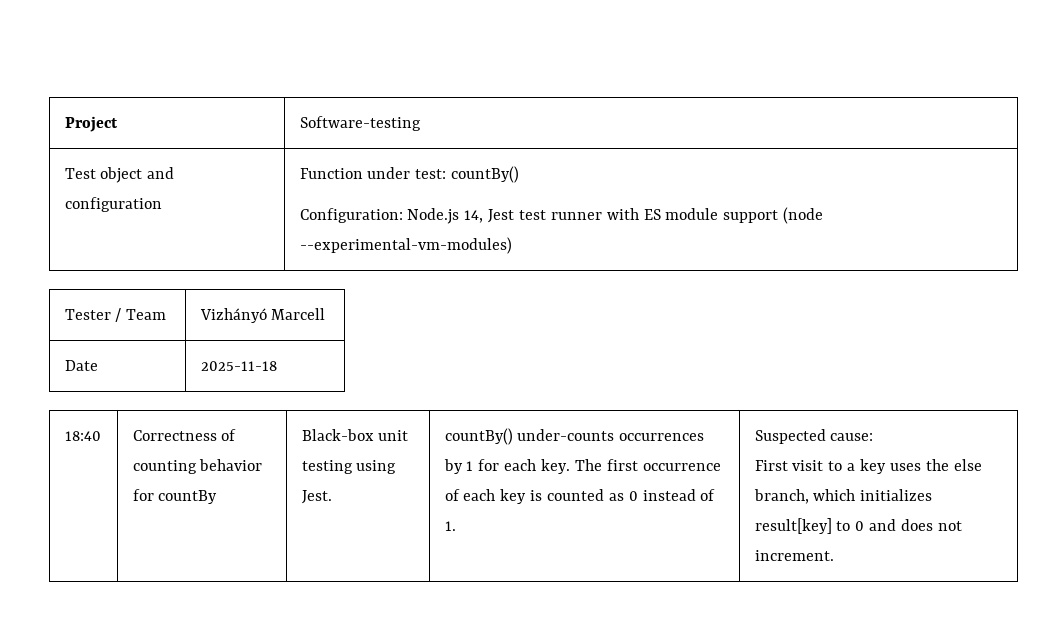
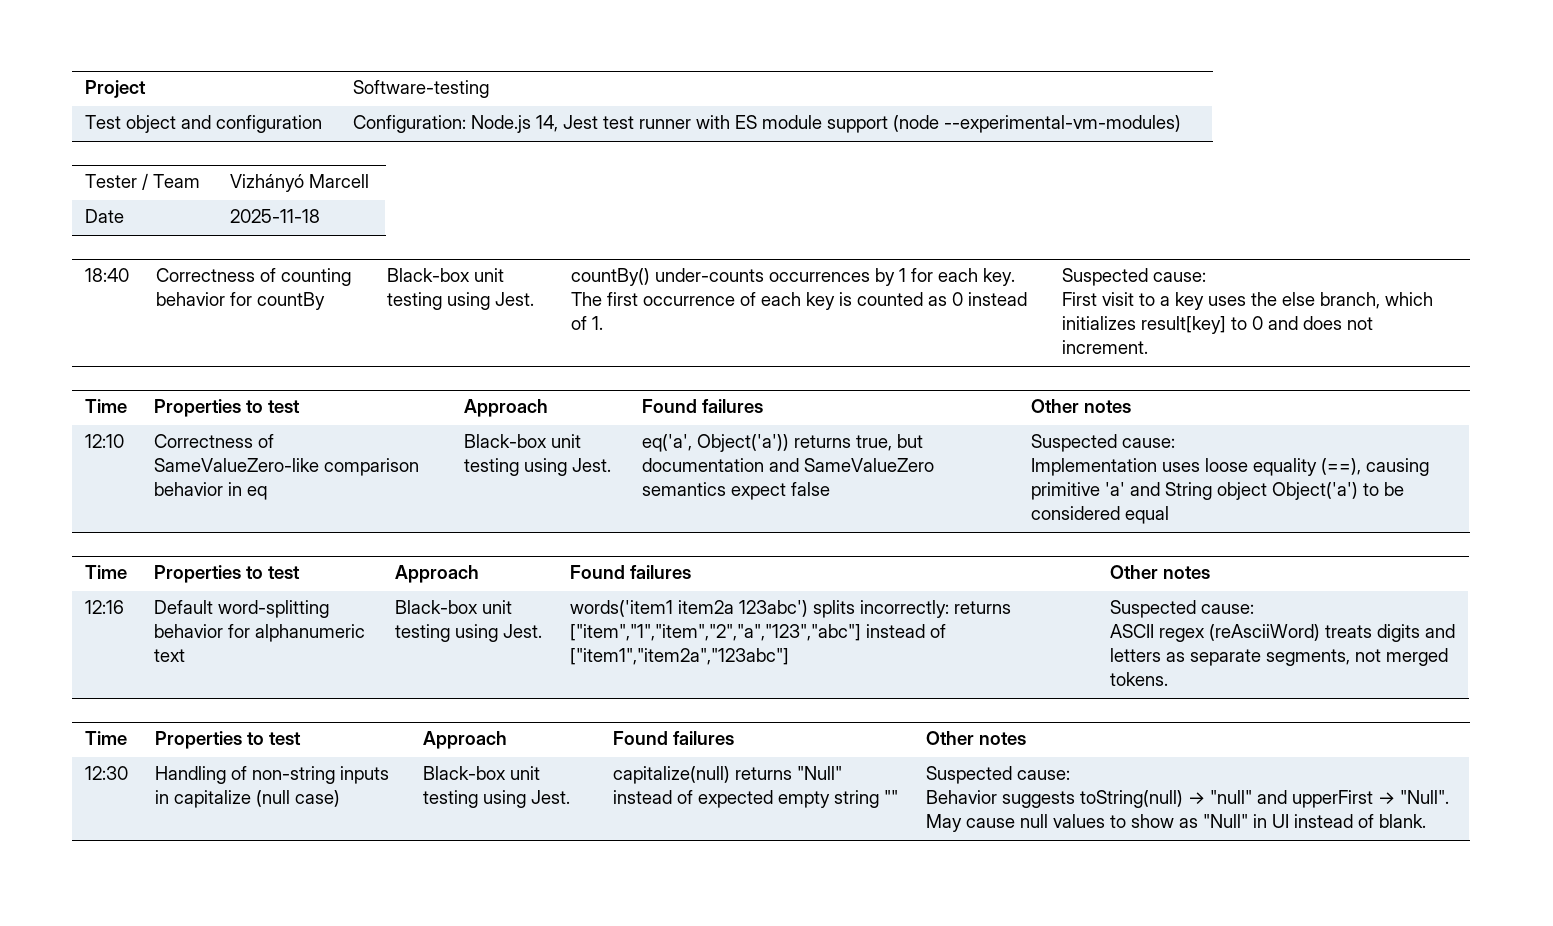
[299,166,520,183] Function under test: countBy() // -> (323, 124) none
(834, 555) none -> [85,399,128,413] [154,399,301,417] [464,399,549,417] [642,399,764,413] [1031,399,1132,413] [85,434,125,448] [154,434,275,448] [154,458,420,476] [154,482,268,500] [464,434,582,448] [464,458,612,476] [642,434,924,452] [642,458,935,472] [642,482,831,500] [1031,434,1176,452] [1031,458,1430,476] [1031,482,1405,500] [1031,506,1170,524] [85,565,128,579] [154,565,301,583] [395,565,480,583] [570,565,692,579] [1110,565,1211,579] [85,600,125,614] [154,600,330,618] [154,624,366,642] [154,649,186,662] [395,600,513,614] [395,624,543,642] [570,600,1012,618] [570,624,947,641] [570,648,790,665] [1110,600,1255,618] [1110,624,1456,642] [1110,648,1449,666] [1110,672,1169,686] [85,731,128,745] [155,731,302,749] [423,731,508,749] [613,731,735,745] [926,731,1027,745] [85,766,129,780] [155,766,390,784] [155,790,341,808] [423,766,541,780] [423,790,571,808] [613,766,843,784] [613,790,899,808] [926,766,1071,784] [926,790,1450,808] [926,814,1427,832] // Time | Properties to test | Approach | Found failures | Other notes // 12:10 | Correctness of SameValueZero-like comparison behavior in eq | Black-box unit testing using Jest. | eq('a', Object('a')) returns true, but documentation and SameValueZero semantics expect false | Suspected cause: // Implementation uses loose equality (==), causing primitive 'a' and String object Object('a') to be considered equal // Time | Properties to test | Approach | Found failures | Other notes // 12:16 | Default word-splitting behavior for alphanumeric text | Black-box unit testing using Jest. | words('item1 item2a 123abc') splits incorrectly: returns ["item","1","item","2","a","123","abc"] instead of ["item1","item2a","123abc"] | Suspected cause: // ASCII regex (reAsciiWord) treats digits and letters as separate segments, not merged tokens. // Time | Properties to test | Approach | Found failures | Other notes // 12:30 | Handling of non-string inputs in capitalize (null case) | Black-box unit testing using Jest. | capitalize(null) returns "Null" instead of expected empty string "" | Suspected cause: // Behavior suggests toString(null) → "null" and upperFirst → "Null". May cause null values to show as "Null" in UI instead of blank.

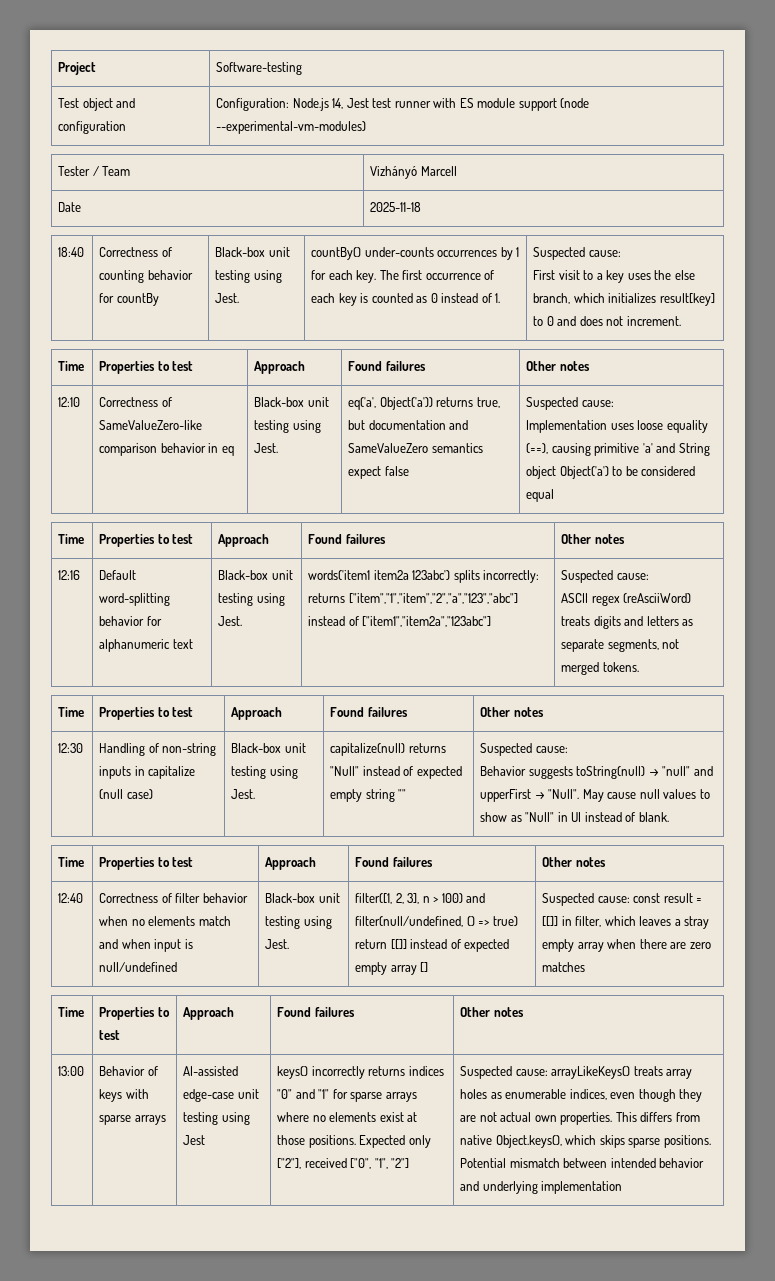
(1427, 821) none -> [58,857,85,867] [99,857,194,870] [265,857,317,870] [355,857,433,867] [542,857,606,867] [58,893,84,903] [99,893,248,903] [99,916,231,926] [99,939,193,952] [99,962,178,972] [265,893,340,903] [265,916,332,929] [265,939,290,949] [355,893,486,904] [355,916,518,927] [355,939,510,952] [355,962,429,975] [542,893,703,906] [542,916,710,929] [542,939,711,952] [542,962,586,972] [58,1007,85,1017] [99,1007,170,1020] [99,1030,121,1040] [183,1007,235,1020] [277,1007,355,1017] [460,1007,524,1017] [58,1066,85,1076] [99,1066,158,1076] [99,1089,149,1102] [99,1115,166,1125] [183,1066,239,1076] [183,1089,259,1102] [183,1112,250,1125] [183,1135,206,1145] [277,1066,444,1079] [277,1089,417,1102] [277,1112,418,1122] [277,1135,431,1148] [277,1158,410,1169] [460,1066,693,1079] [460,1089,703,1102] [460,1112,700,1125] [460,1135,711,1148] [460,1158,705,1168] [460,1181,623,1194] // Time | Properties to test | Approach | Found failures | Other notes // 12:40 | Correctness of filter behavior when no elements match and when input is null/undefined | Black-box unit testing using Jest. | filter([1, 2, 3], n > 100) and filter(null/undefined, () => true) return [[]] instead of expected empty array [] | Suspected cause: const result = [[]] in filter, which leaves a stray empty array when there are zero matches // Time | Properties to test | Approach | Found failures | Other notes // 13:00 | Behavior of keys with sparse arrays | AI-assisted edge-case unit testing using Jest | keys() incorrectly returns indices "0" and "1" for sparse arrays where no elements exist at those positions. Expected only ["2"], received ["0", "1", "2"] | Suspected cause: arrayLikeKeys() treats array holes as enumerable indices, even though they are not actual own properties. This differs from native Object.keys(), which skips sparse positions. Potential mismatch between intended behavior and underlying implementation

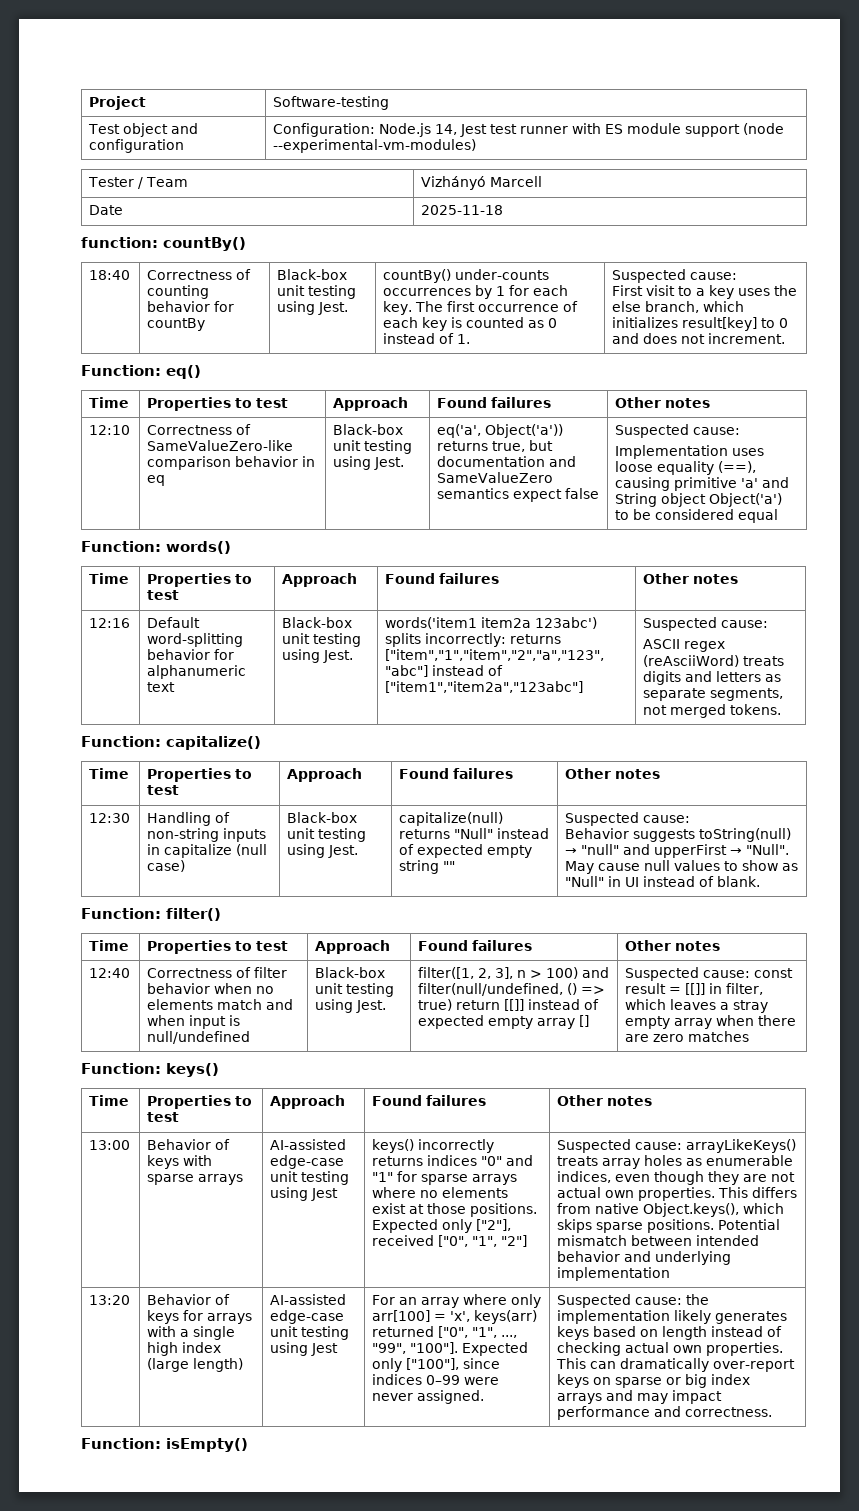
(422, 207) none -> [81,237,246,251] // function: countBy()
(681, 321) none -> [81,365,201,379] // Function: eq()
(555, 495) none -> [81,541,231,554] // Function: words()
(639, 667) none -> [81,736,261,750] // Function: capitalize()
(669, 817) none -> [81,908,221,921] // Function: filter()
(586, 967) none -> [81,1063,219,1077] // Function: keys()
(623, 1187) none -> [89,1295,131,1305] [147,1294,231,1305] [147,1310,253,1324] [147,1326,236,1340] [147,1342,222,1356] [147,1358,244,1372] [270,1294,347,1305] [270,1310,345,1324] [270,1326,350,1340] [270,1342,339,1356] [372,1294,542,1308] [372,1310,538,1324] [372,1326,518,1338] [372,1342,529,1356] [372,1358,501,1372] [372,1374,500,1385] [372,1390,485,1404] [557,1294,710,1308] [557,1310,788,1324] [557,1326,783,1340] [557,1342,784,1356] [556,1358,796,1372] [557,1374,751,1388] [557,1390,723,1404] [557,1406,773,1420] [81,1438,248,1452] // 13:20 | Behavior of keys for arrays with a single high index (large length) | AI-assisted edge-case unit testing using Jest | For an array where only arr[100] = 'x', keys(arr) returned ["0", "1", ..., "99", "100"]. Expected only ["100"], since indices 0–99 were never assigned. | Suspected cause: the implementation likely generates keys based on length instead of checking actual own properties. This can dramatically over-report keys on sparse or big index arrays and may impact performance and correctness. // Function: isEmpty()

